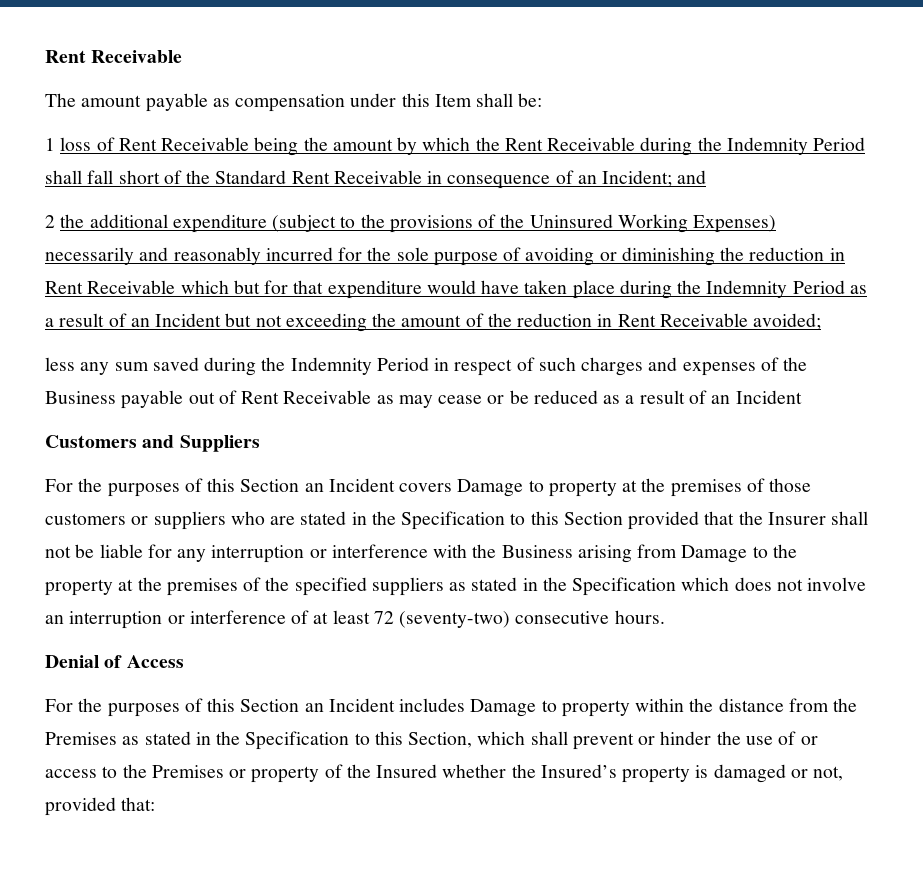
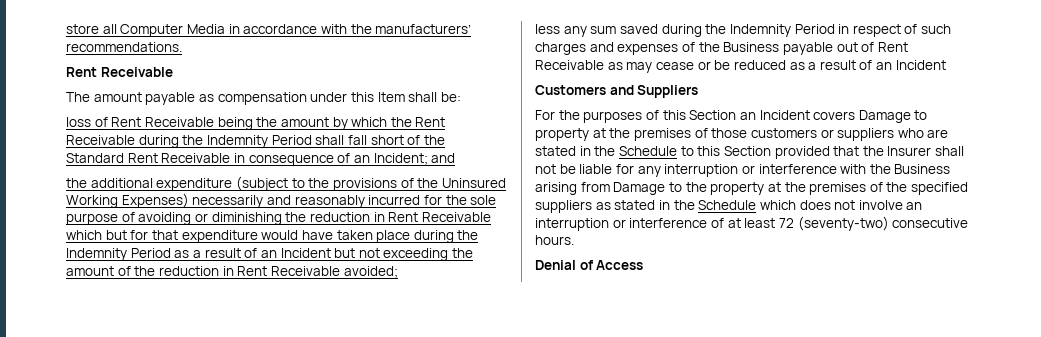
(45, 56) none -> [66,24,472,37] [66,42,182,52] store all Computer Media in accordance with the manufacturers’ recommendations. //
[45,138,55,151] 1 -> (461, 97) none
[45,215,55,228] 2 -> (456, 158) none
[401,511,506,530] Specification -> [618,146,677,156] Schedule
[572,577,677,596] Specification -> [698,200,757,210] Schedule
[45,698,858,717] [45,731,818,750] [45,764,844,783] [45,797,156,816] // For the purposes of this Section an Incident includes Damage to property within the distance from the Premises as stated in the Specification to this Section, which shall prevent or hinder the use of or access to the Premises or property of the Insured whether the Insured’s property is damaged or not, provided that: -> (644, 265) none

